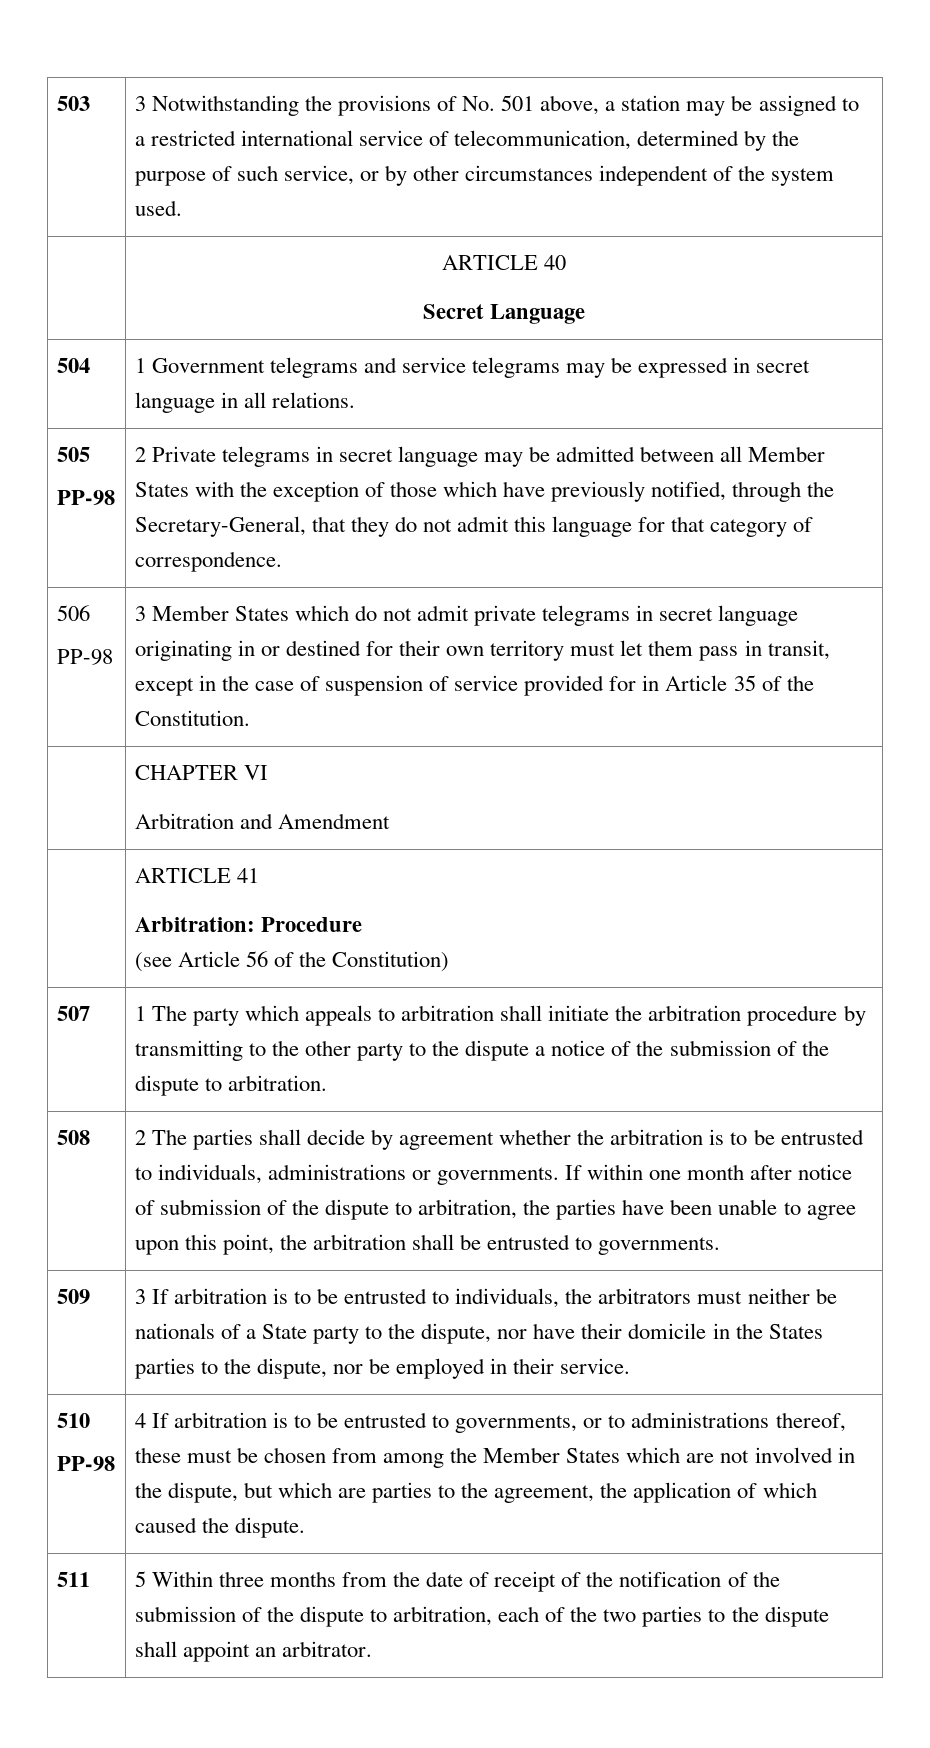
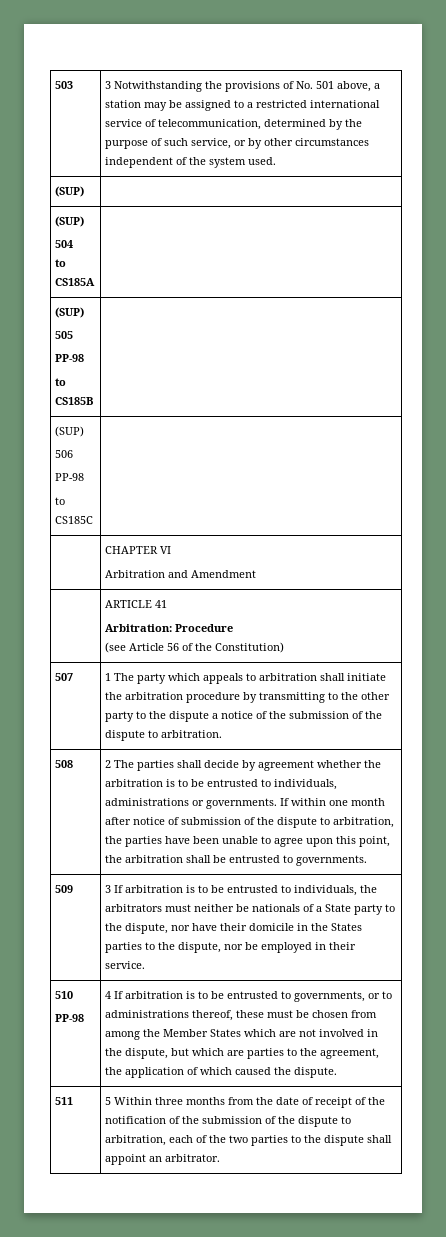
[441,255,567,270] [422,304,586,324] [56,358,90,373] [134,357,811,378] [134,392,355,413] [56,447,90,462] [56,490,115,505] [134,446,826,467] [134,481,835,502] [134,516,814,537] [134,551,282,572] [56,605,90,621] [56,649,113,665] [134,605,799,626] [134,640,830,661] [134,675,814,696] [134,710,250,726] | ARTICLE 40 // Secret Language // 504 | 1 Government telegrams and service telegrams may be expressed in secret language in all relations. // 505 // PP-98 | 2 Private telegrams in secret language may be admitted between all Member States with the exception of those which have previously notified, through the Secretary-General, that they do not admit this language for that category of correspondence. // 506 // PP-98 | 3 Member States which do not admit private telegrams in secret language originating in or destined for their own territory must let them pass in transit, except in the case of suspension of service provided for in Article 35 of the Constitution. -> [54,186,84,197] [54,216,84,227] [54,240,73,248] [54,259,66,267] [54,278,95,286] [54,307,84,318] [54,331,73,339] [54,354,84,362] [54,378,66,386] [54,397,93,405] [54,426,84,437] [54,450,73,458] [54,473,84,481] [54,497,65,505] [54,516,93,524] (SUP) | // (SUP) // 504 // to CS185A | // (SUP) // 505 // PP-98 // to CS185B | // (SUP) // 506 // PP-98 // to CS185C |

